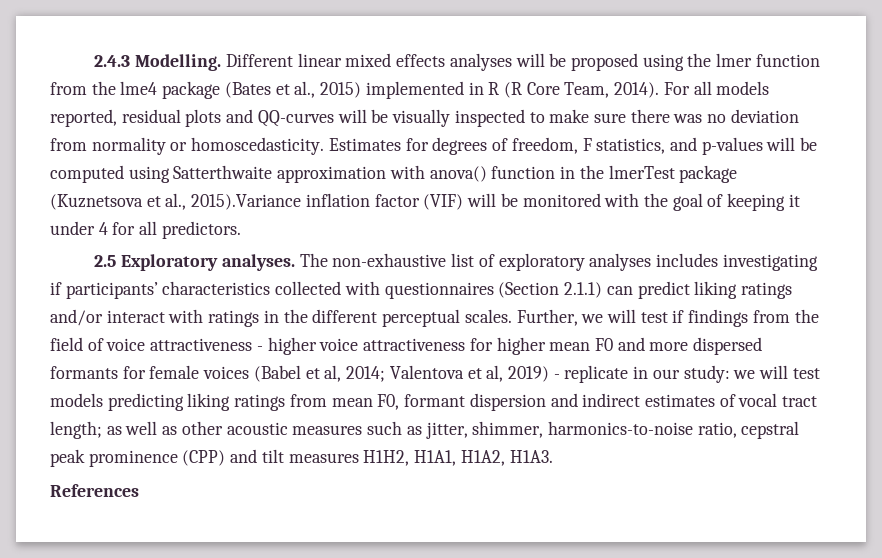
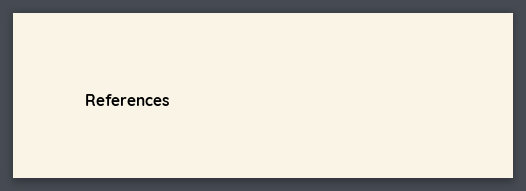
[94,53,820,71] [50,81,770,99] [50,109,799,127] [50,137,818,155] [50,165,738,183] [50,193,800,211] [50,221,241,239] [94,253,818,271] [50,281,792,299] [50,309,819,327] [50,337,763,355] [50,365,820,383] [50,393,818,411] [50,421,800,439] [50,449,553,467] 2.4.3 Modelling. Different linear mixed effects analyses will be proposed using the lmer function from the lme4 package (Bates et al., 2015) implemented in R (R Core Team, 2014). For all models reported, residual plots and QQ-curves will be visually inspected to make sure there was no deviation from normality or homoscedasticity. Estimates for degrees of freedom, F statistics, and p-values will be computed using Satterthwaite approximation with anova() function in the lmerTest package (Kuznetsova et al., 2015).Variance inflation factor (VIF) will be monitored with the goal of keeping it under 4 for all predictors. // 2.5 Exploratory analyses. The non-exhaustive list of exploratory analyses includes investigating if participants’ characteristics collected with questionnaires (Section 2.1.1) can predict liking ratings and/or interact with ratings in the different perceptual scales. Further, we will test if findings from the field of voice attractiveness - higher voice attractiveness for higher mean F0 and more dispersed formants for female voices (Babel et al, 2014; Valentova et al, 2019) - replicate in our study: we will test models predicting liking ratings from mean F0, formant dispersion and indirect estimates of vocal tract length; as well as other acoustic measures such as jitter, shimmer, harmonics-to-noise ratio, cepstral peak prominence (CPP) and tilt measures H1H2, H1A1, H1A2, H1A3. // -> (85, 100) none

